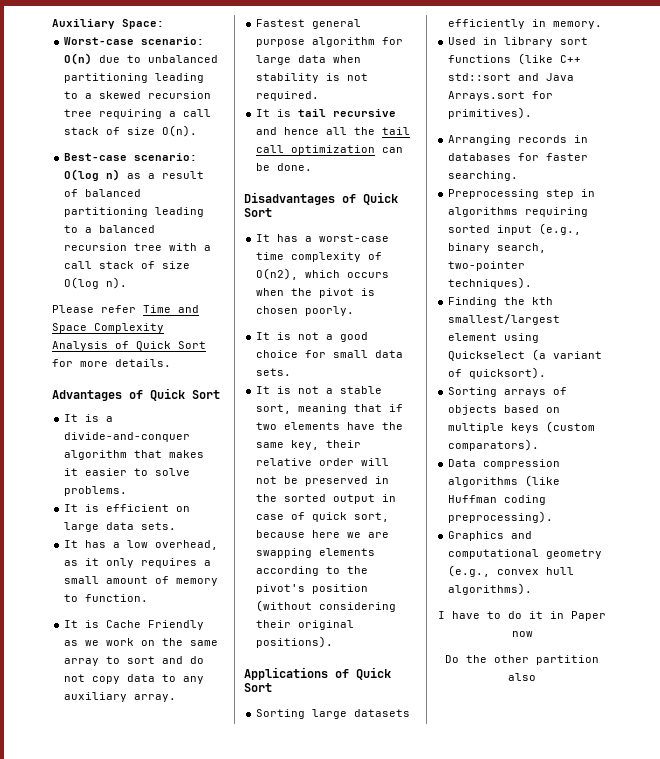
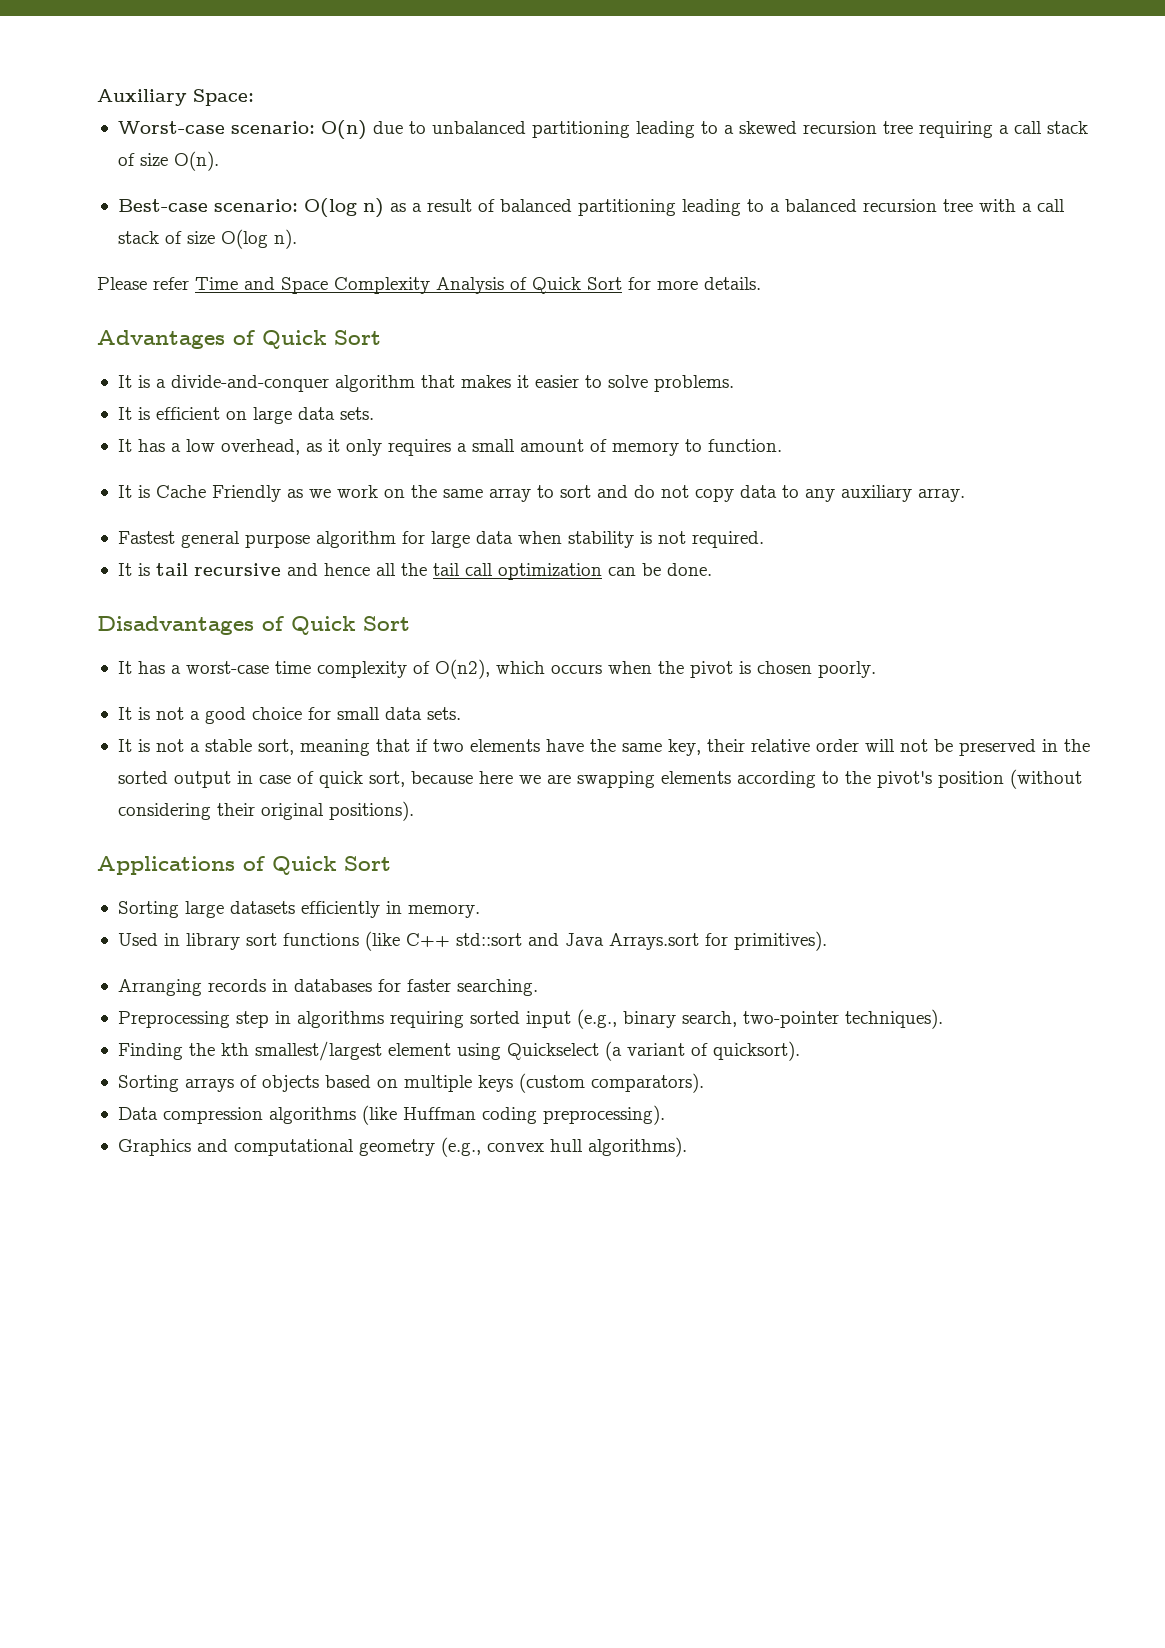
[438,611,606,621] [511,631,533,637] [445,655,599,665] [508,673,536,681] // I have to do it in Paper now // Do the other partition also -> (687, 1147) none

